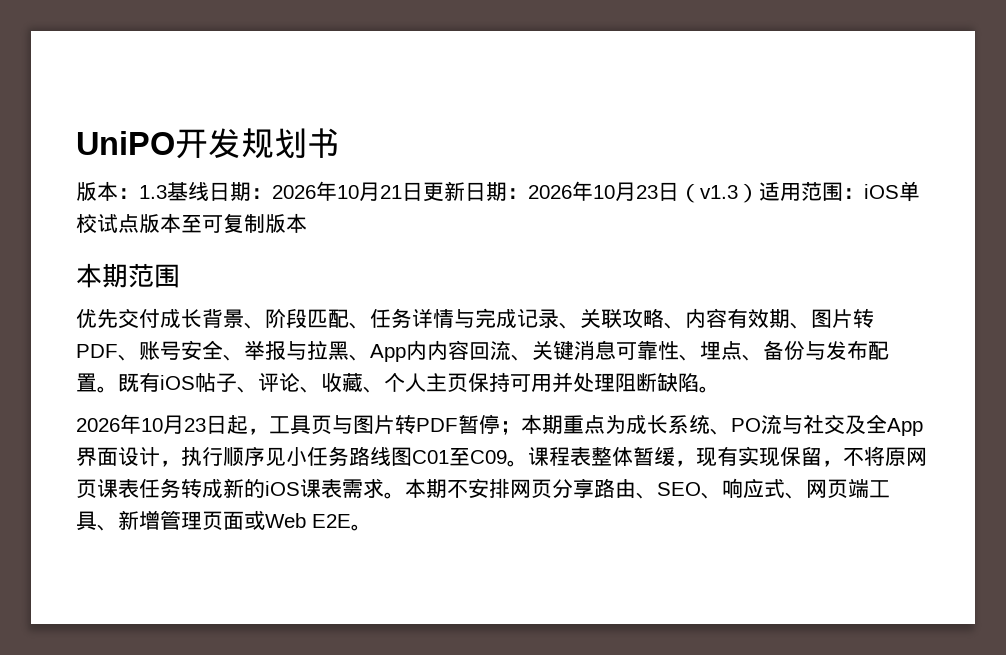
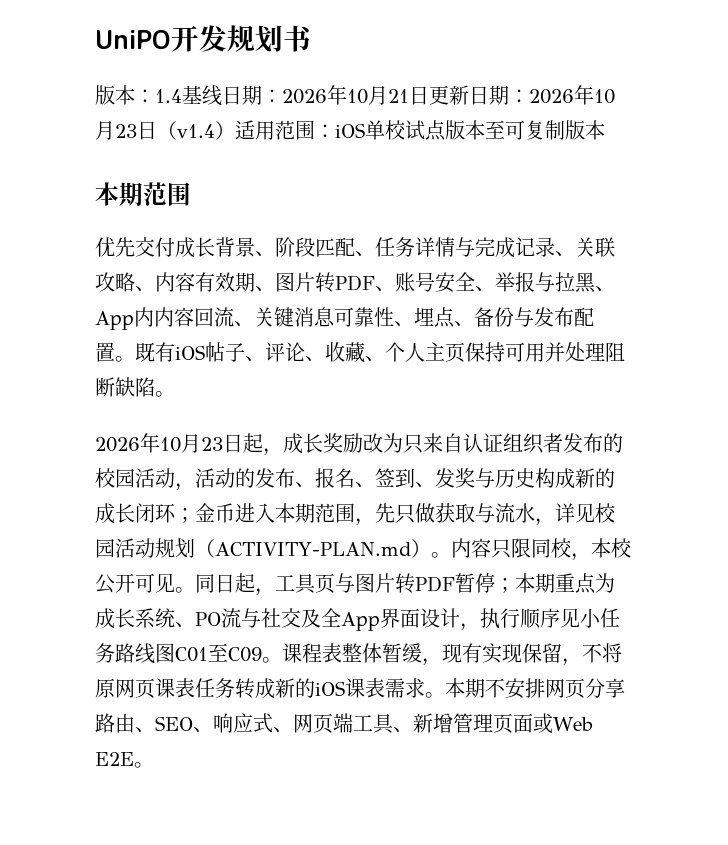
[139,185,167,199] 1.3 -> [155,89,182,103] 1.4
[700,185,738,199] v1.3 -> [177,124,215,138] v1.4
(269, 431) none -> [283,433,623,454] [95,468,615,491] [95,503,616,526] [95,538,632,561] [95,573,275,596] 成长奖励改为只来自认证组织者发布的校园活动，活动的发布、报名、签到、发奖与历史构成新的成长闭环；金币进入本期范围，先只做获取与流水，详见校园活动规划（ACTIVITY-PLAN.md）。内容只限同校，本校公开可见。同日起，

